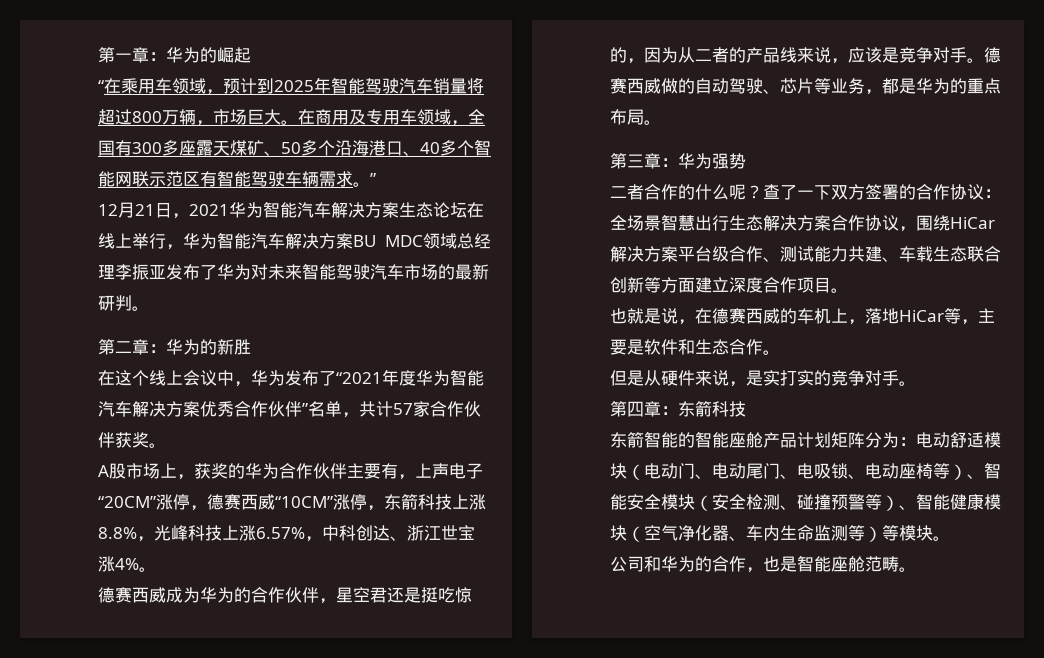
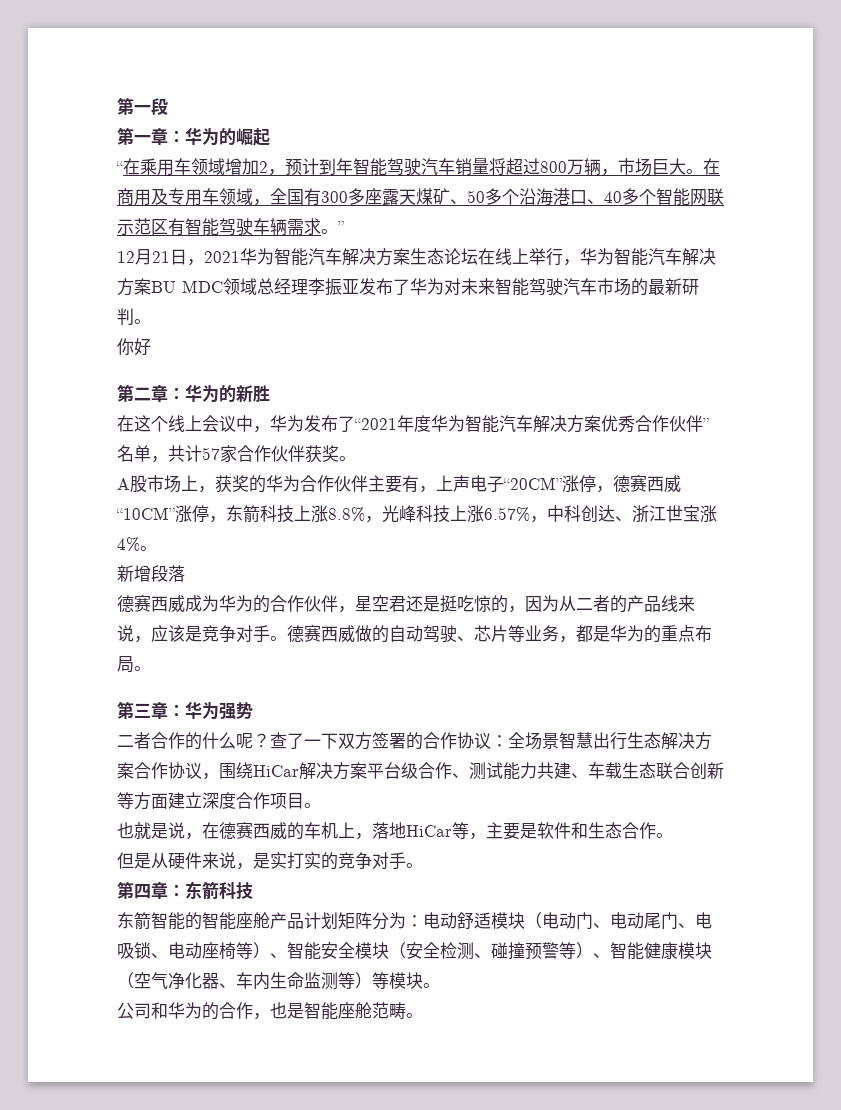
[98,47,132,63] 第一 -> [117,97,168,115] [117,127,151,145] 第一段 // 第一
(206, 86) none -> [225,158,268,175] 增加2
[274,80,314,92] 2025 -> (336, 166) none
(149, 308) none -> [117,338,151,356] // 你好
(156, 569) none -> [117,565,185,582] // 新增段落

